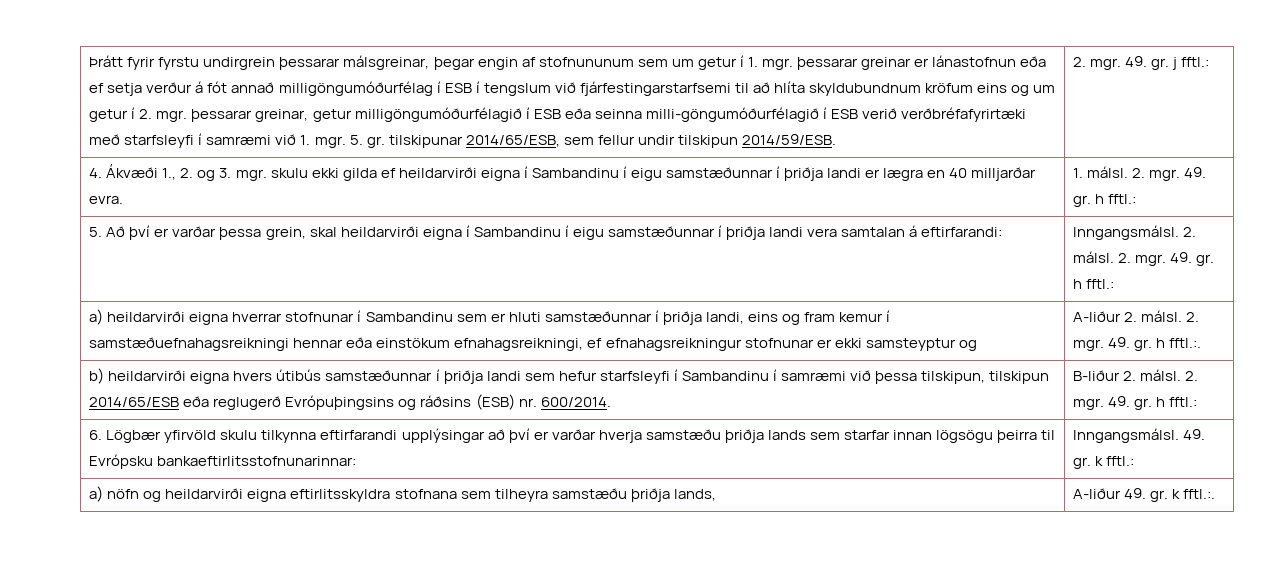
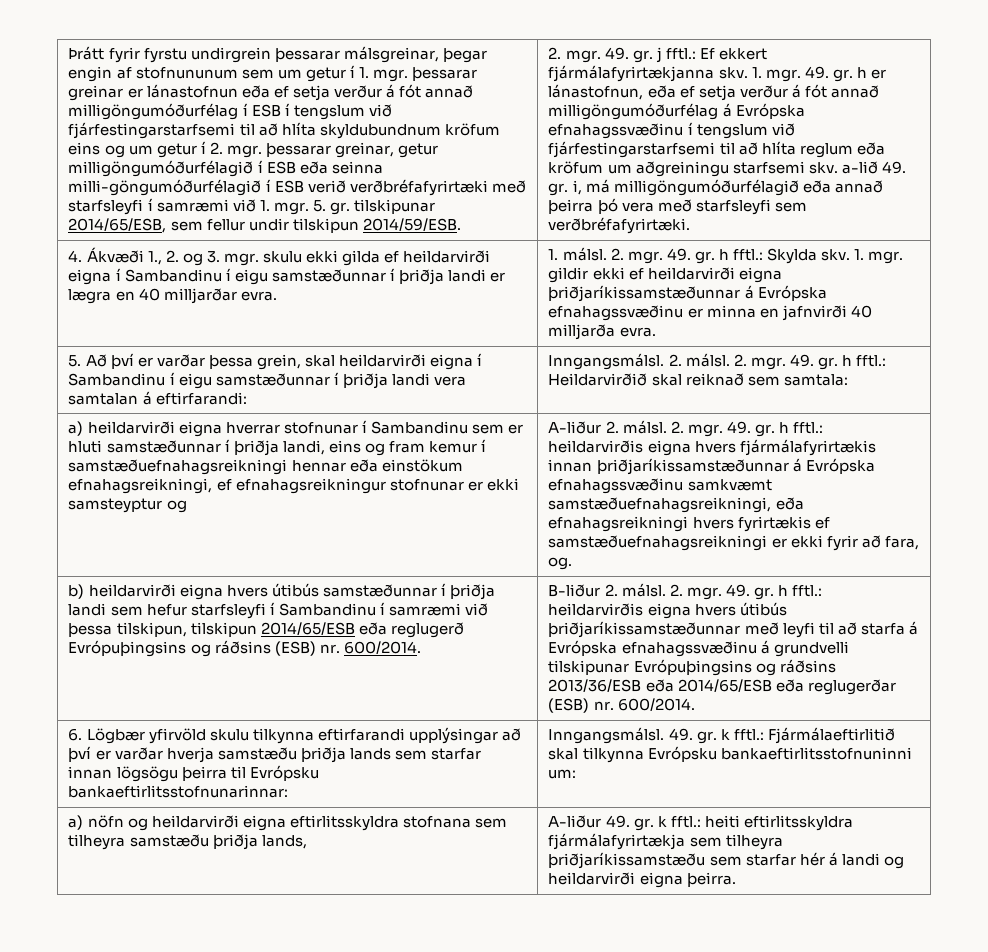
(1210, 62) none -> [699,48,767,60] [548,65,886,82] [548,84,879,101] [548,103,805,120] [548,122,795,139] [548,141,885,158] [548,161,906,177] [548,179,883,196] [548,198,807,215] [548,217,691,234] Ef ekkert fjármálafyrirtækjanna skv. 1. mgr. 49. gr. h er lánastofnun, eða ef setja verður á fót annað milligöngumóðurfélag á Evrópska efnahagssvæðinu í tengslum við fjárfestingarstarfsemi til að hlíta reglum eða kröfum um aðgreiningu starfsemi skv. a-lið 49. gr. i, má milligöngumóðurfélagið eða annað þeirra þó vera með starfsleyfi sem verðbréfafyrirtæki.
(1137, 199) none -> [766,248,903,264] [548,267,782,283] [548,285,827,302] [548,305,872,321] [548,324,656,340] Skylda skv. 1. mgr. gildir ekki ef heildarvirði eigna þriðjaríkissamstæðunnar á Evrópska efnahagssvæðinu er minna en jafnvirði 40 milljarða evra.
(1115, 284) none -> [548,373,848,386] Heildarvirðið skal reiknað sem samtala:
[1169,338,1202,348] fftl.:. -> [792,422,823,434] [548,439,876,456] [548,458,875,475] [548,478,772,494] [548,497,804,513] [548,516,830,532] [548,535,919,551] [548,557,573,570] fftl.: heildarvirðis eigna hvers fjármálafyrirtækis innan þriðjaríkissamstæðunnar á Evrópska efnahagssvæðinu samkvæmt samstæðuefnahagsreikningi, eða efnahagsreikningi hvers fyrirtækis ef samstæðuefnahagsreikningi er ekki fyrir að fara, og.
(1198, 402) none -> [548,602,787,619] [548,621,918,638] [548,640,849,657] [548,659,836,676] [548,679,896,695] [548,698,695,713] heildarvirðis eigna hvers útibús þriðjaríkissamstæðunnar með leyfi til að starfa á Evrópska efnahagssvæðinu á grundvelli tilskipunar Evrópuþingsins og ráðsins 2013/36/ESB eða 2014/65/ESB eða reglugerðar (ESB) nr. 600/2014.
(1135, 461) none -> [767,727,895,744] [548,746,912,763] [548,769,577,779] Fjármálaeftirlitið skal tilkynna Evrópsku bankaeftirlitsstofnuninni um:
[1183,489,1216,499] fftl.:. -> [670,815,853,831] [548,833,783,850] [548,852,904,869] [548,872,736,888] fftl.: heiti eftirlitsskyldra fjármálafyrirtækja sem tilheyra þriðjaríkissamstæðu sem starfar hér á landi og heildarvirði eigna þeirra.

